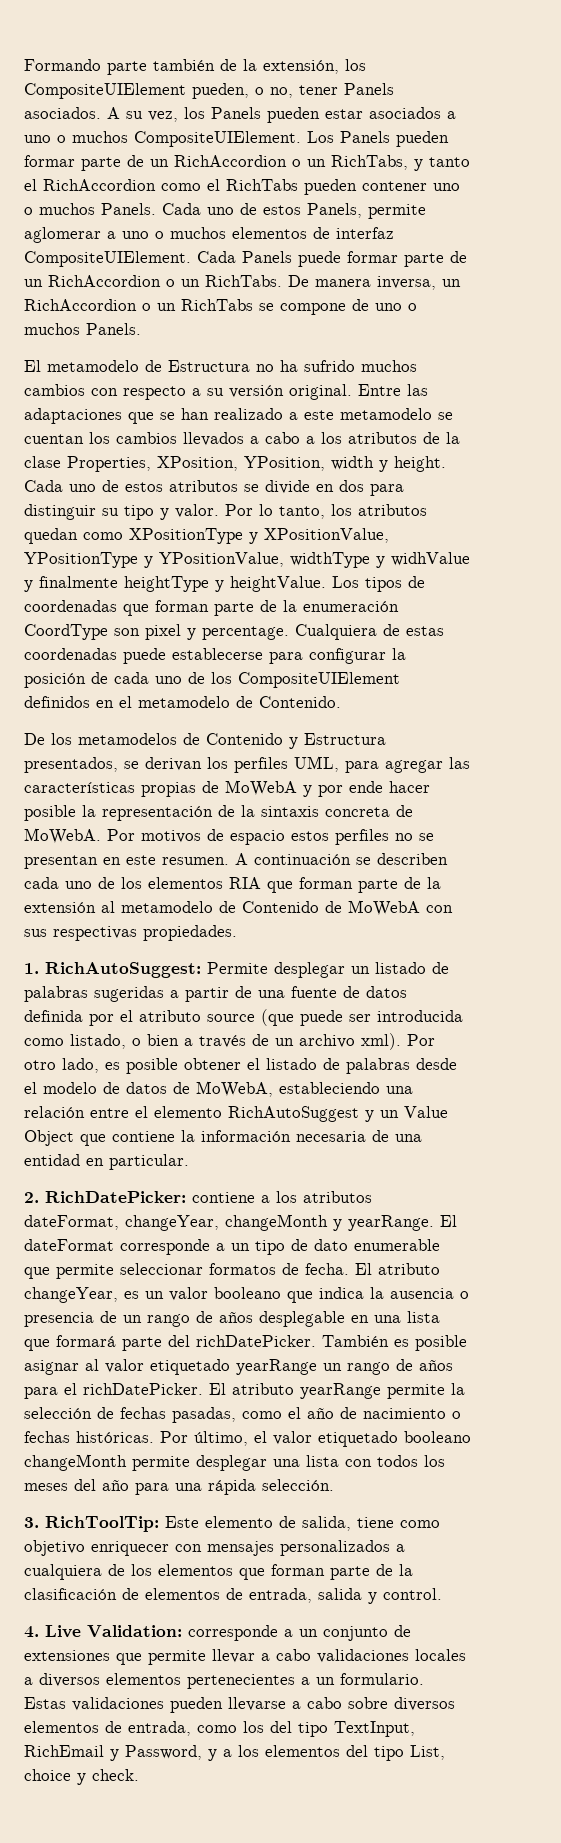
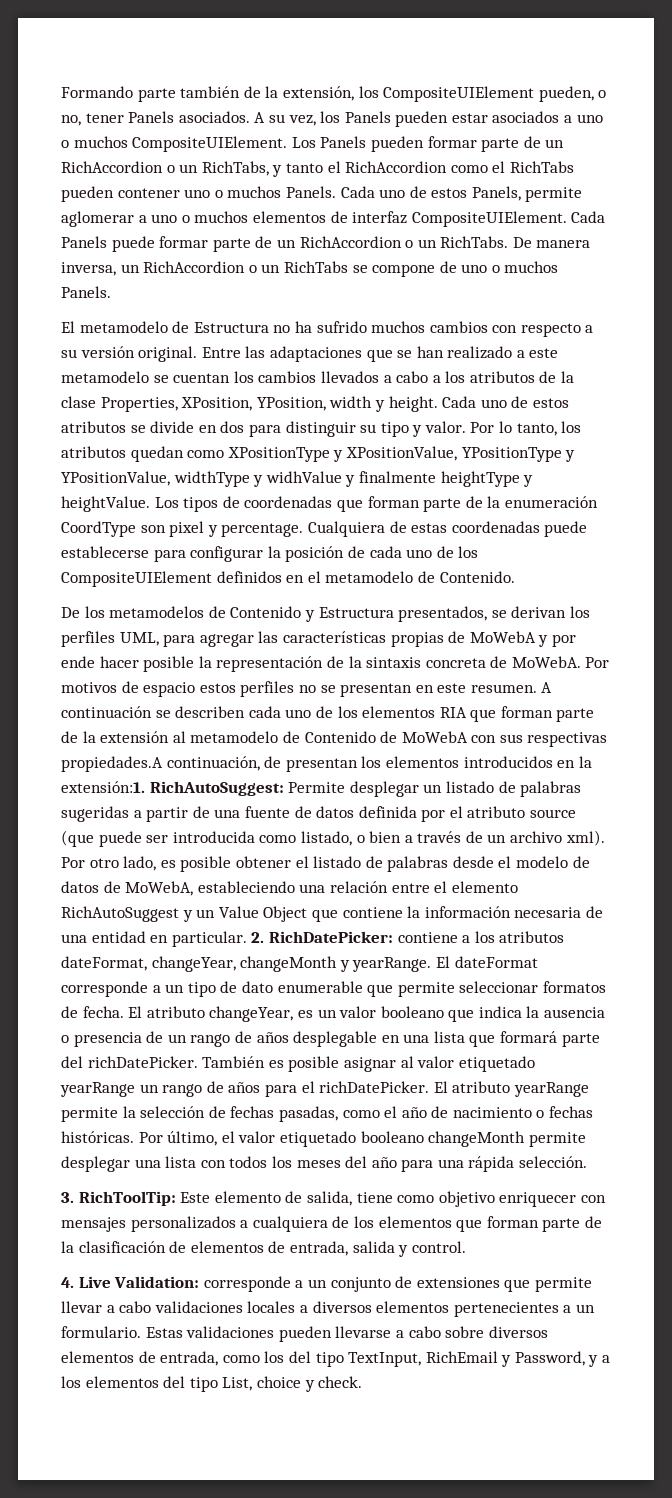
[143,925,237,941] [24,963,39,974] propiedades. // 1. -> [61,756,592,772] [61,781,145,793] propiedades.A continuación, de presentan los elementos introducidos en la extensión:1.
(189, 1162) // -> (247, 939) none

